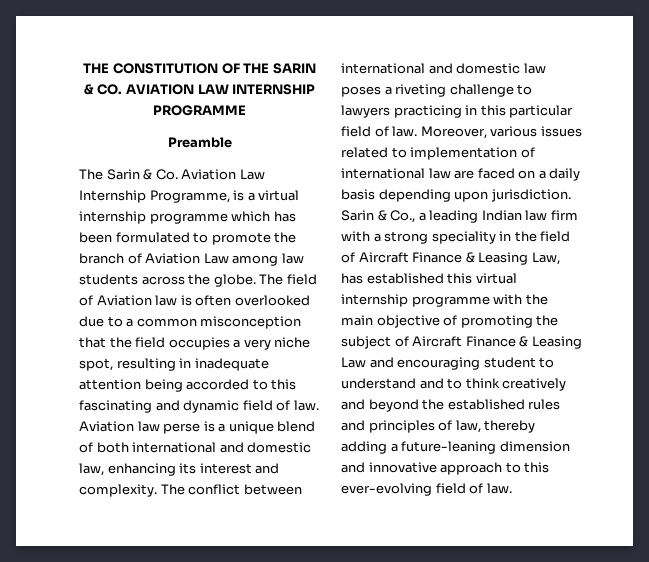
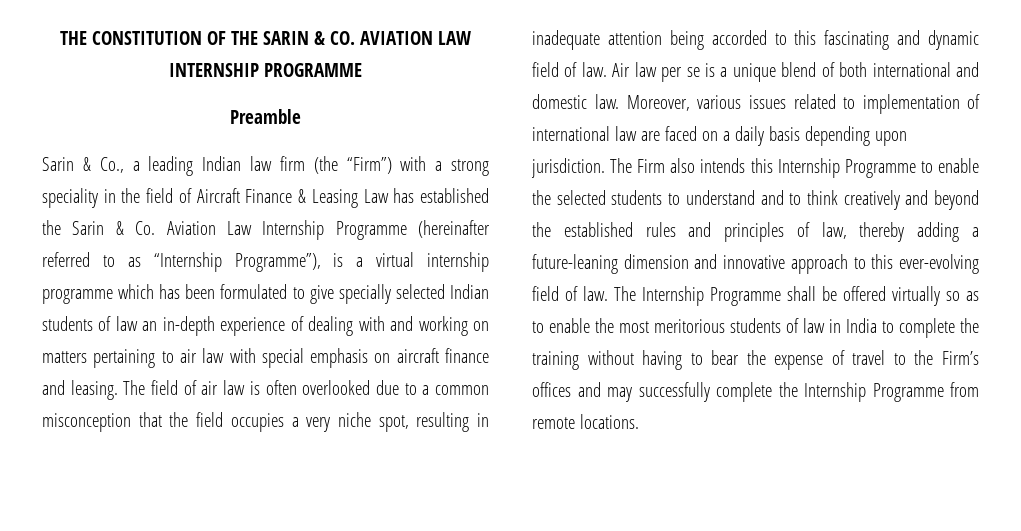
[79,169,103,180] The -> [42,156,489,176] [42,188,490,208] [42,220,61,235] Sarin & Co., a leading Indian law firm (the “Firm”) with a strong speciality in the field of Aircraft Finance & Leasing Law has established the
[149,190,230,203] Programme, -> [335,220,490,240] [42,252,321,272] Programme (hereinafter referred to as “Internship Programme”),
[211,232,297,245] [79,253,304,266] [79,274,256,287] promote the branch of Aviation Law among law students across the globe. -> [309,284,489,304] [42,316,489,336] [42,348,490,368] [42,380,118,400] give specially selected Indian students of law an in-depth experience of dealing with and working on matters pertaining to air law with special emphasis on aircraft finance and leasing.
[96,295,152,306] Aviation -> [201,381,219,395] air
[79,421,201,434] Aviation law perse -> [612,62,700,82] Air law per se
[79,463,280,476] [79,484,302,497] [341,63,546,74] [341,84,533,97] [341,105,574,118] [341,126,389,137] law, enhancing its interest and complexity. The conflict between international and domestic law poses a riveting challenge to lawyers practicing in this particular field of -> (587, 101) none
[341,210,578,223] [341,231,571,244] [341,252,560,265] [341,273,517,284] [341,294,548,307] [341,315,559,328] [341,336,582,349] [341,357,536,370] Sarin & Co., a leading Indian law firm with a strong speciality in the field of Aircraft Finance & Leasing Law, has established this virtual internship programme with the main objective of promoting the subject of Aircraft Finance & Leasing Law and encouraging student -> [610,158,979,178] [532,190,663,205] The Firm also intends this Internship Programme to enable the selected students
(512, 488) none -> [613,286,979,306] [532,318,979,338] [532,350,980,370] [532,382,979,402] [532,414,639,429] The Internship Programme shall be offered virtually so as to enable the most meritorious students of law in India to complete the training without having to bear the expense of travel to the Firm’s offices and may successfully complete the Internship Programme from remote locations.

